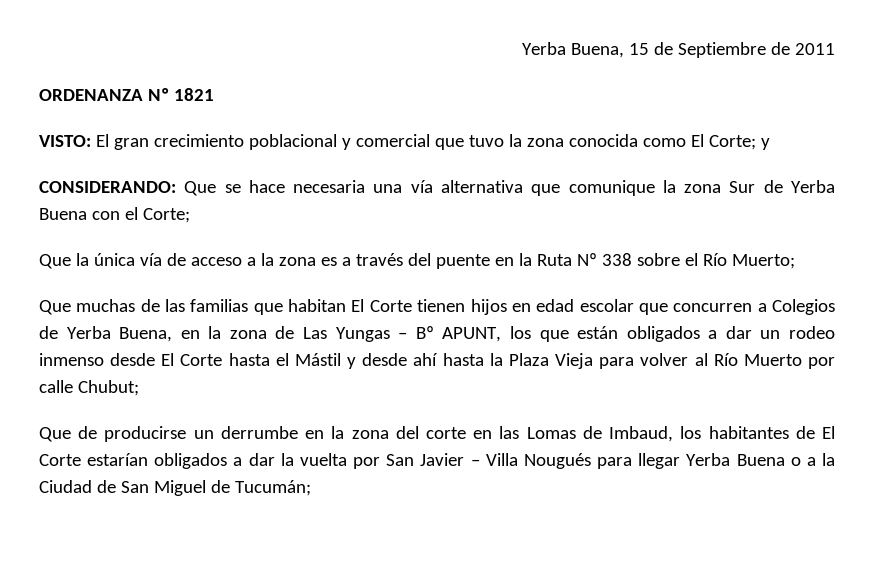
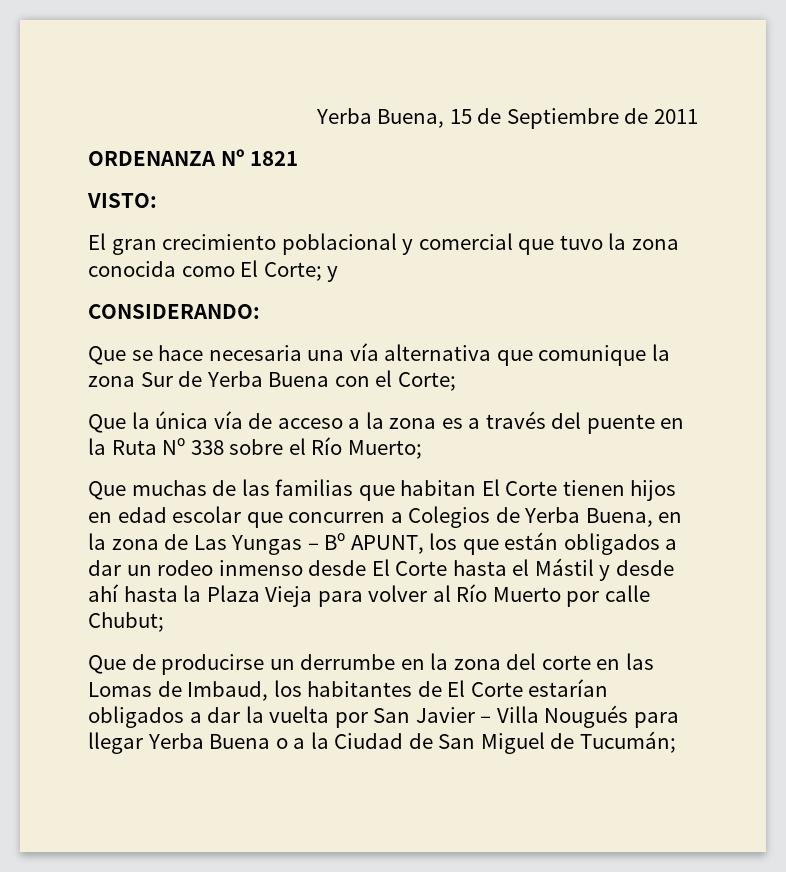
(91, 141) none -> (157, 200) //
(176, 187) none -> (260, 311) //

